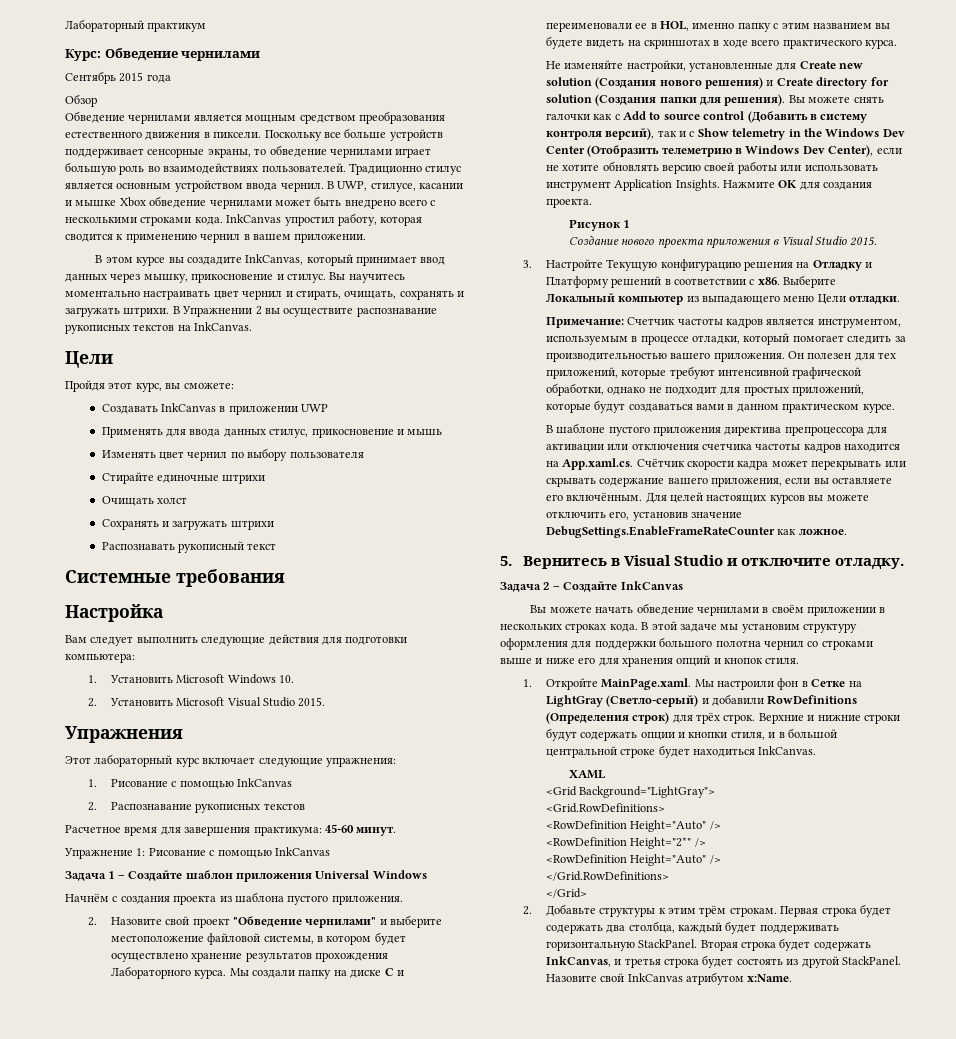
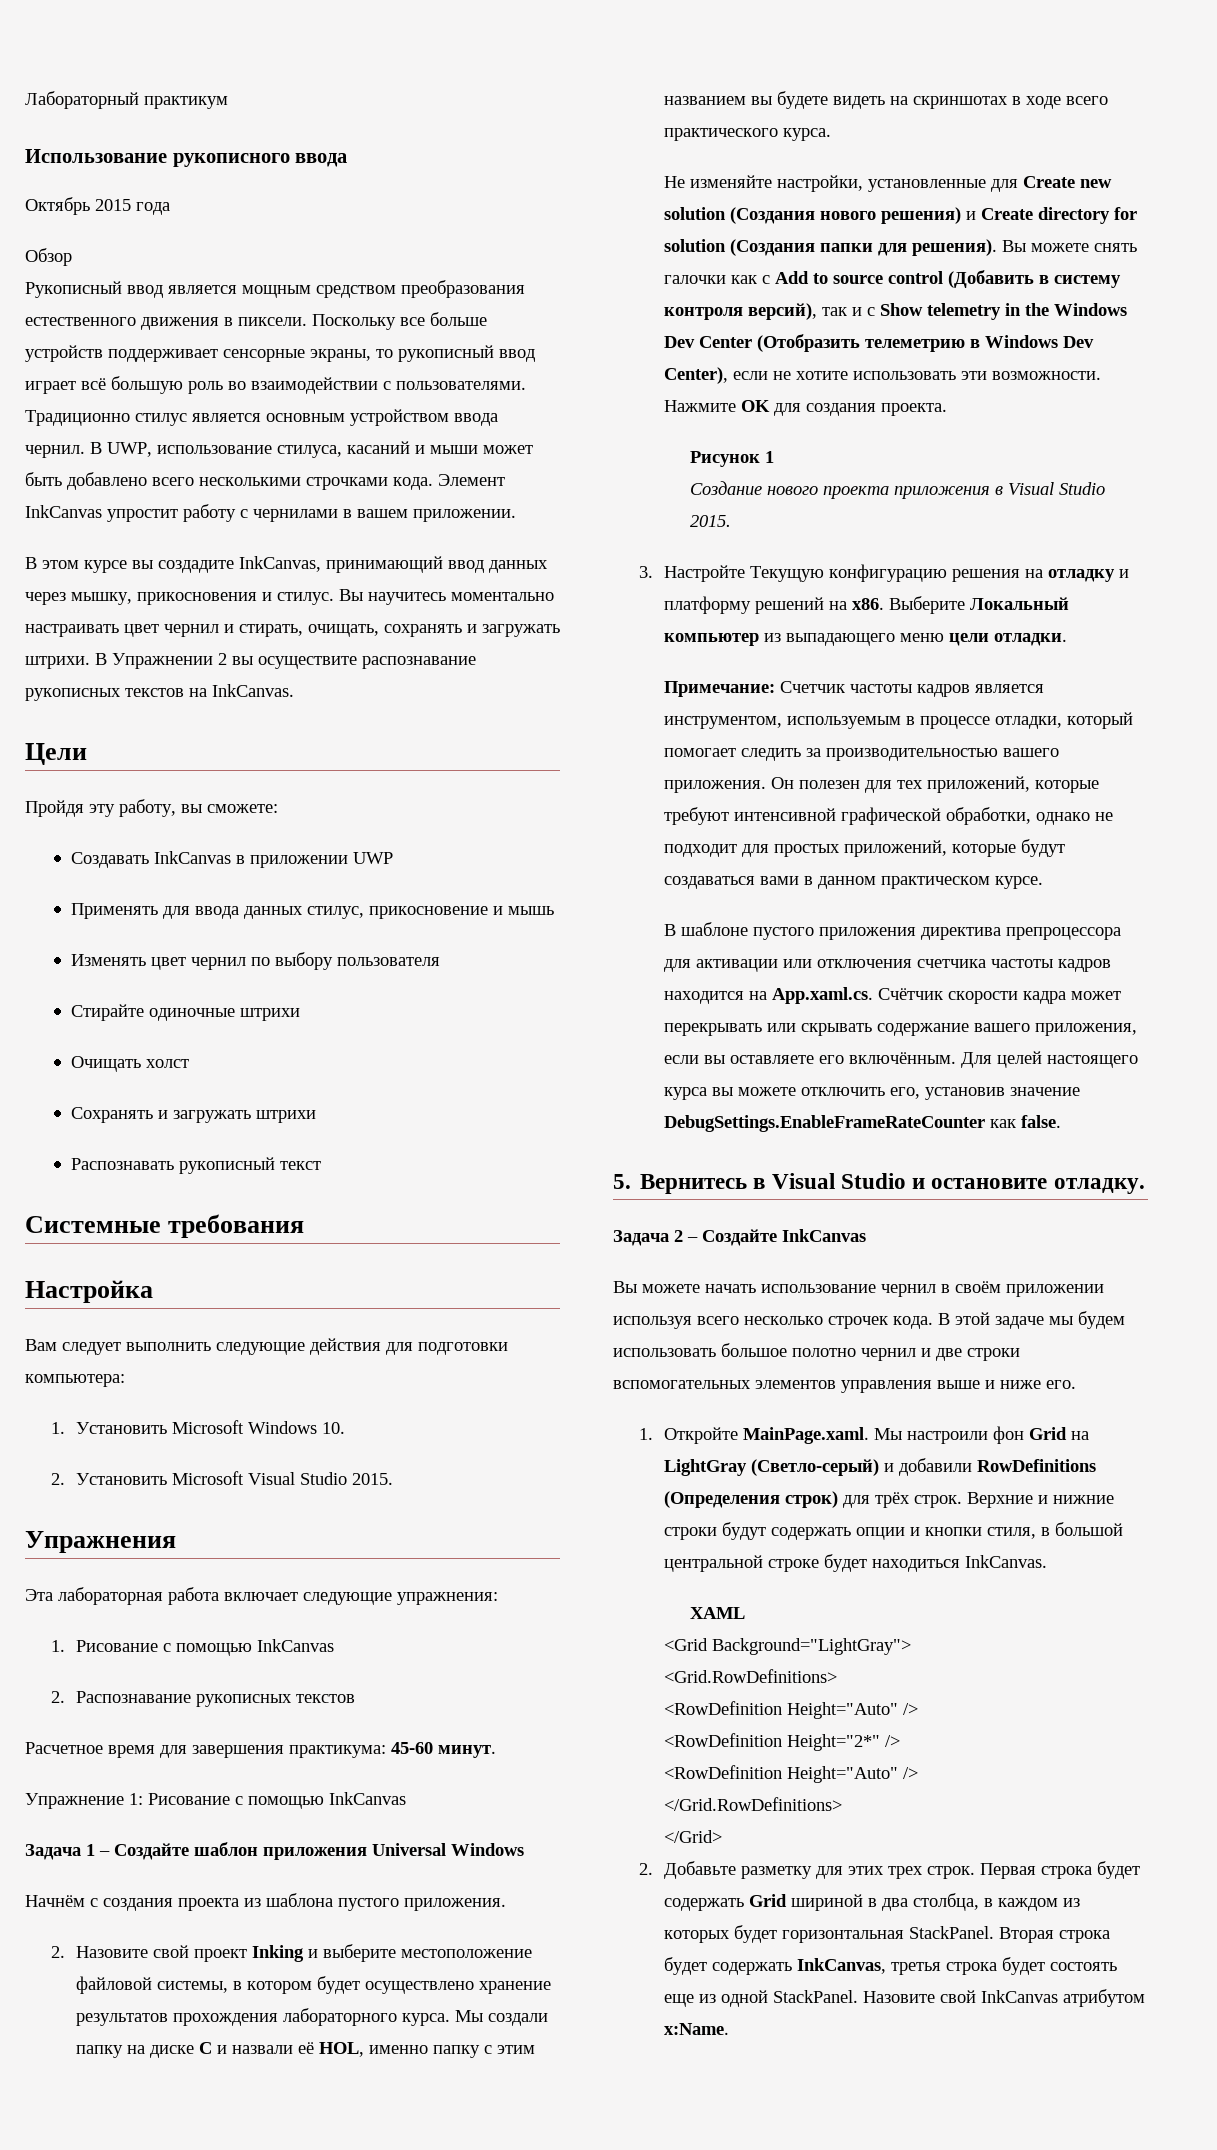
[65,48,261,61] [65,71,116,84] Курс: Обведение чернилами // Сентябрь -> [25,149,348,167] [25,197,90,215] Использование рукописного ввода // Октябрь
[65,111,191,124] Обведение чернилами -> [25,281,163,298] Рукописный ввод
[269,145,432,158] [65,162,346,175] обведение чернилами играет большую роль во взаимодействиях пользователей. -> [398,345,535,362] [25,376,526,394] рукописный ввод играет всё большую роль во взаимодействии с пользователями.
[370,182,463,192] [65,196,436,209] [65,213,423,226] [65,233,241,243] стилусе, касании и мышке Xbox обведение чернилами может быть внедрено всего с несколькими строками кода. InkCanvas упростил работу, которая сводится к применению чернил -> [157,441,533,458] [25,472,505,490] [25,504,338,522] использование стилуса, касаний и мыши может быть добавлено всего несколькими строчками кода. Элемент InkCanvas упростит работу с чернилами
[306,254,418,266] который принимает -> [326,556,443,573] принимающий
[191,273,274,283] прикосновение -> [137,592,257,605] прикосновения
[108,382,162,392] этот курс, -> [89,799,176,817] эту работу,
[157,475,220,483] единочные -> [148,1008,235,1021] одиночные
[65,754,199,767] Этот лабораторный курс -> [25,1587,219,1605] Эта лабораторная работа
[233,916,377,928] "Обведение чернилами" -> [252,1945,305,1962] Inking
[110,966,191,979] Лабораторного -> [283,2008,398,2026] лабораторного
[545,22,657,32] переименовали ее в -> [232,2042,315,2054] назвали её
[602,161,878,174] [545,179,720,191] обновлять версию своей работы или использовать инструмент Application Insights. -> [853,371,1102,380] использовать эти возможности.
[812,260,873,271] [545,276,755,288] Отладку и Платформу решений в соответствии с -> [1048,569,1130,582] [664,596,848,614] отладку и платформу решений на
[817,294,846,304] Цели -> [949,633,990,646] цели
[706,494,805,504] настоящих курсов -> [1047,1055,1139,1068] [664,1087,708,1100] настоящего курса
[798,529,847,535] ложное. -> [1021,1115,1062,1128] false.
[741,558,832,566] отключите -> [931,1178,1048,1189] остановите
[636,603,759,616] обведение чернилами -> [761,1284,936,1297] использование чернил
[879,607,886,613] [500,623,607,633] в нескольких строках -> [613,1316,888,1329] используя всего несколько строчек
[741,623,857,633] [500,637,873,650] [500,655,800,667] установим структуру оформления для поддержки большого полотна чернил со строками выше и ниже его для хранения опций и кнопок стиля. -> [1078,1311,1125,1329] [613,1343,1020,1361] [613,1380,1076,1393] будем использовать большое полотно чернил и две строки вспомогательных элементов управления выше и ниже его.
[801,679,846,687] в Сетке -> [1029,1427,1068,1440] Grid
[768,732,776,738] и -> (1037, 1533) none
[599,904,891,917] [545,921,839,934] [545,941,635,951] структуры к этим трём строкам. Первая строка будет содержать два столбца, каждый будет поддерживать горизонтальную -> [741,1861,1141,1879] [664,1893,1081,1911] [664,1925,905,1943] разметку для этих трех строк. Первая строка будет содержать Grid шириной в два столбца, в каждом из которых будет горизонтальная
[614,959,622,965] и -> (887, 1966) none
[786,956,839,968] из другой -> [664,1990,769,2007] еще из одной

